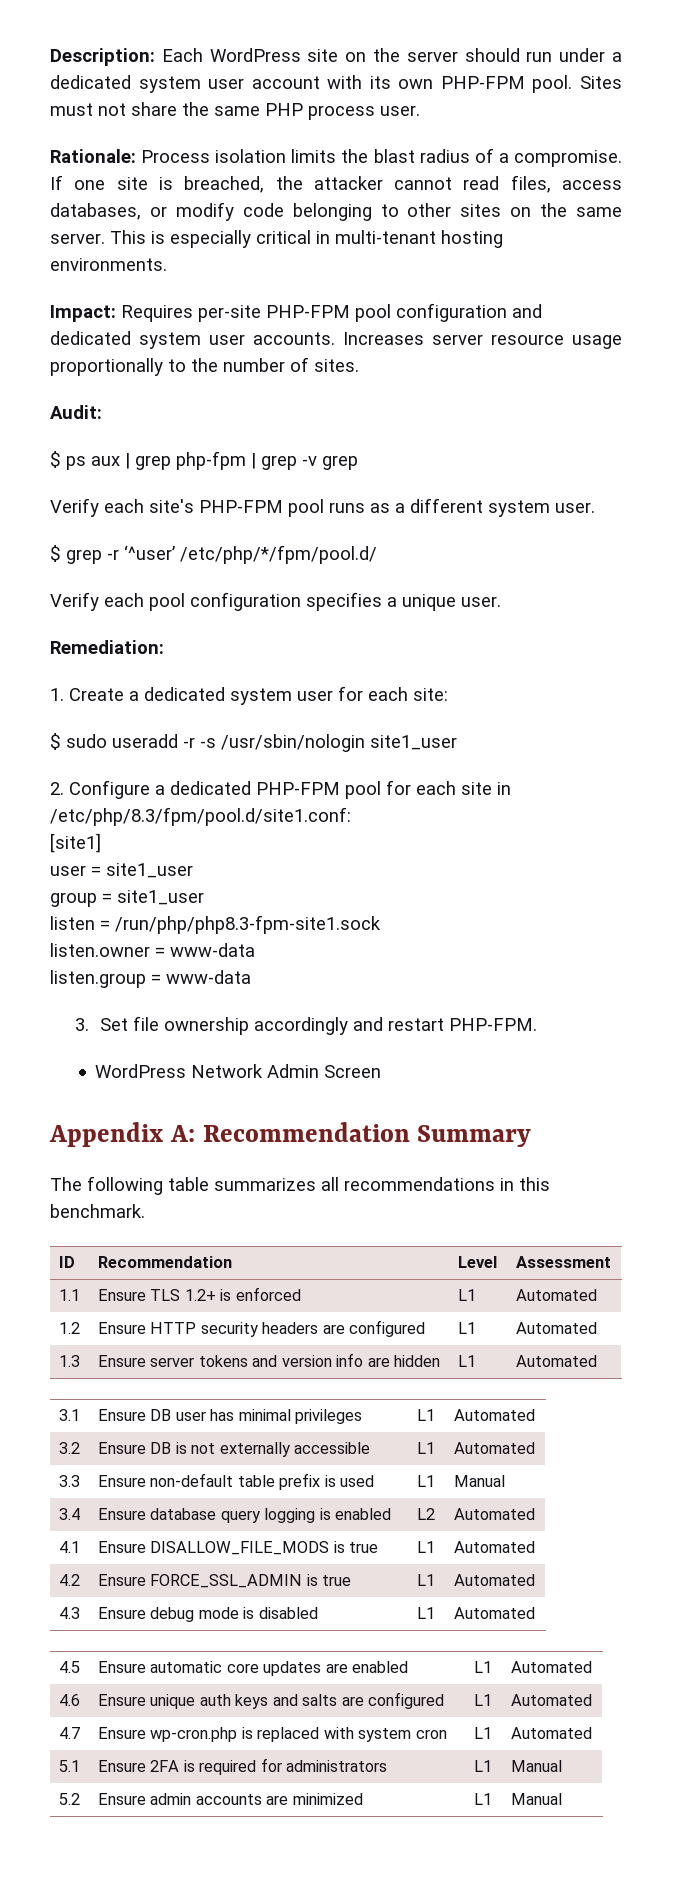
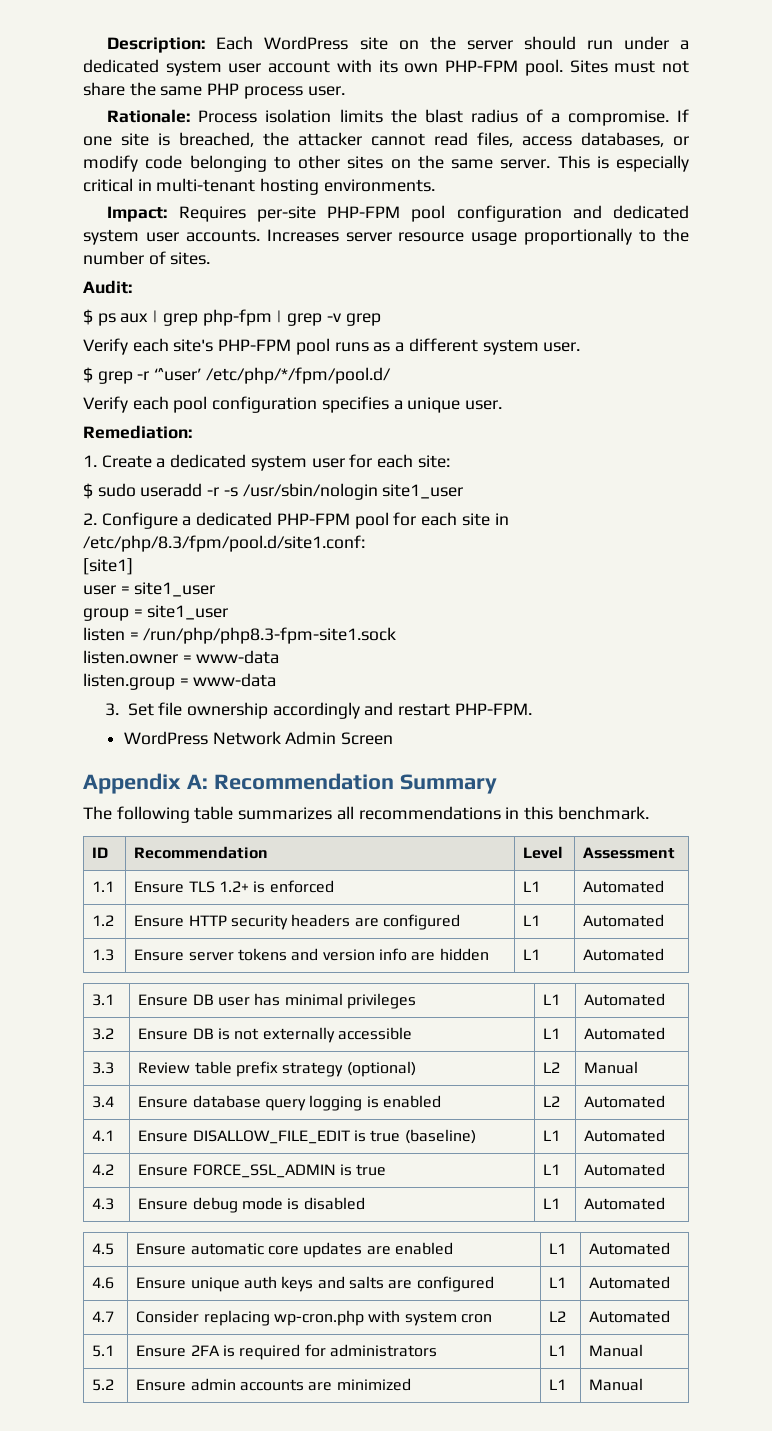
[97,1473,375,1490] [416,1475,435,1487] Ensure non-default table prefix is used | L1 -> [138,1061,416,1077] [543,1062,561,1073] Review table prefix strategy (optional) | L2
[150,1541,379,1555] DISALLOW_FILE_MODS is true -> [192,1129,476,1144] DISALLOW_FILE_EDIT is true (baseline)
[97,1727,320,1742] Ensure wp-cron.php is replaced -> [136,1310,364,1326] Consider replacing wp-cron.php
[473,1727,492,1739] L1 -> [549,1311,567,1322] L2

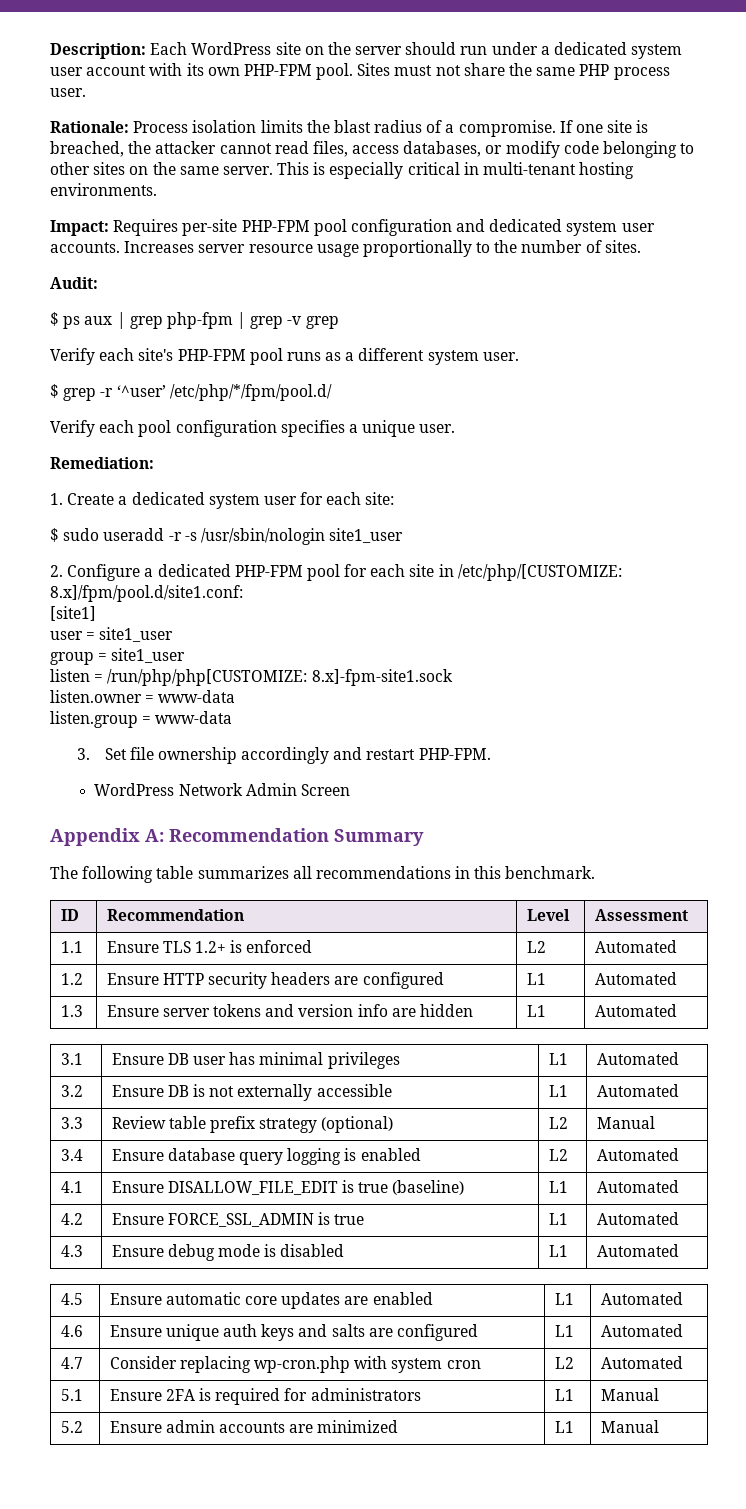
[83,535,365,552] /etc/php/8.3/fpm/pool.d/site1.conf: -> [457,564,622,581] [50,585,243,602] /etc/php/[CUSTOMIZE: 8.x]/fpm/pool.d/site1.conf:
[143,627,397,644] /run/php/php8.3-fpm-site1.sock -> [107,669,453,686] /run/php/php[CUSTOMIZE: 8.x]-fpm-site1.sock
[523,881,541,892] L1 -> [526,941,546,953] L2

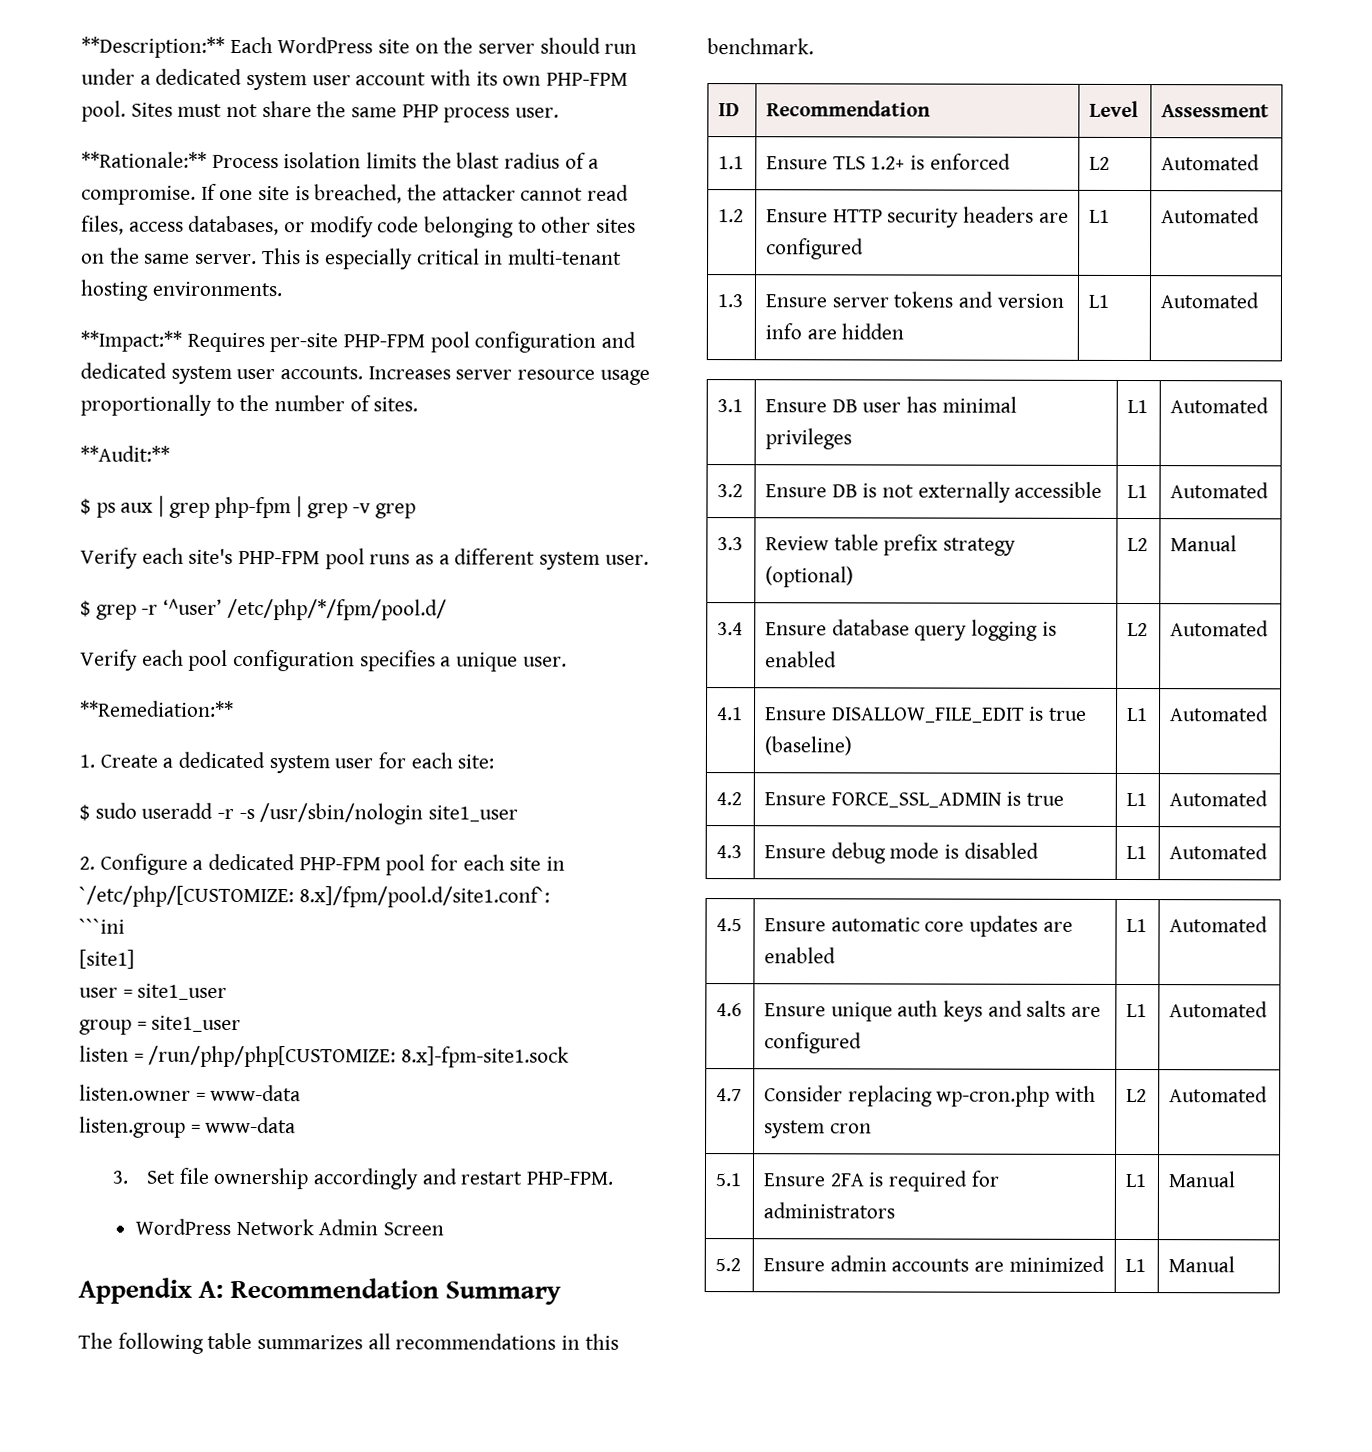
[50,43,146,59] Description: -> [81,36,225,58] **Description:**
[50,121,129,133] Rationale: -> [81,151,207,168] **Rationale:**
[50,220,109,236] Impact: -> [80,330,182,352] **Impact:**
[50,277,98,289] Audit: -> [80,445,170,462] **Audit:**
[50,457,154,469] Remediation: -> [80,700,234,717] **Remediation:**
[457,564,622,581] [50,585,243,602] /etc/php/[CUSTOMIZE: 8.x]/fpm/pool.d/site1.conf: -> [79,885,550,908] [79,918,125,934] `/etc/php/[CUSTOMIZE: 8.x]/fpm/pool.d/site1.conf`: // ```ini

